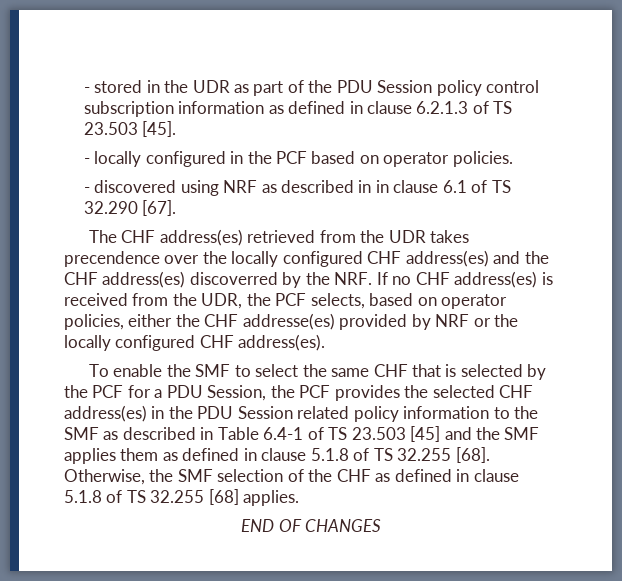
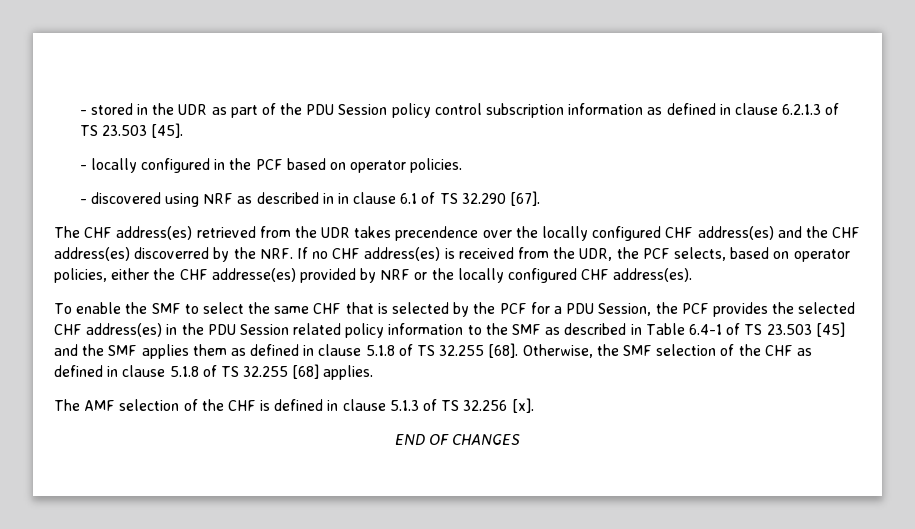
(300, 498) none -> [54,398,534,413] // The AMF selection of the CHF is defined in clause 5.1.3 of TS 32.256 [x].

